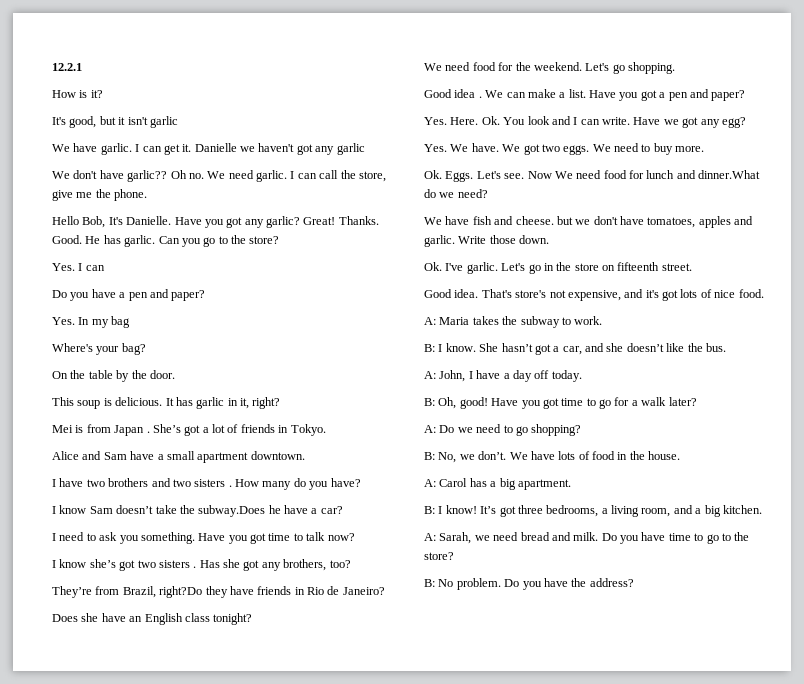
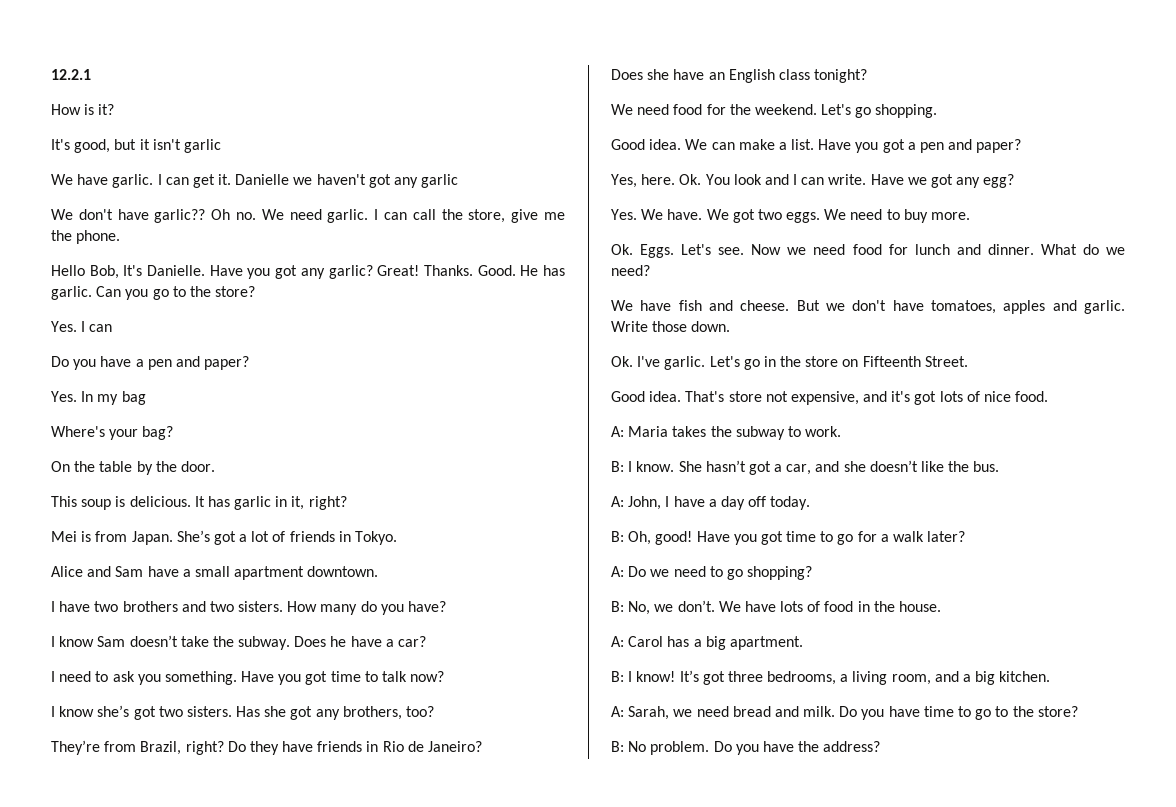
[114,425,150,436] Japan . -> [131,531,173,545] Japan.
[194,479,232,487] sisters . -> [238,601,284,612] sisters.
[198,505,266,517] subway.Does -> [238,636,327,650] subway. Does
[158,560,197,568] sisters . -> [186,706,232,717] sisters.
[159,586,203,598] right?Do -> [185,741,246,755] right? Do
[454,89,482,98] idea . -> [649,139,682,150] idea.
[424,117,479,125] Yes. Here. -> [611,174,676,188] Yes, here.
[554,171,573,179] We -> [787,247,807,255] we
[698,170,761,179] dinner.What -> [987,244,1077,255] dinner. What
[556,216,573,225] but -> [796,300,820,311] But
[617,262,692,271] fifteenth street. -> [862,356,968,367] Fifteenth Street.
[515,290,547,298] store's -> [728,391,762,402] store

